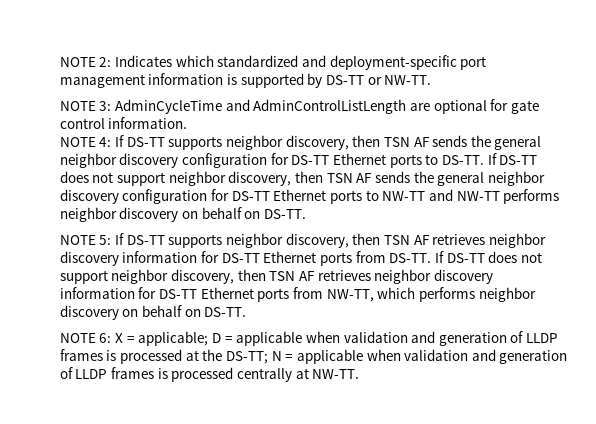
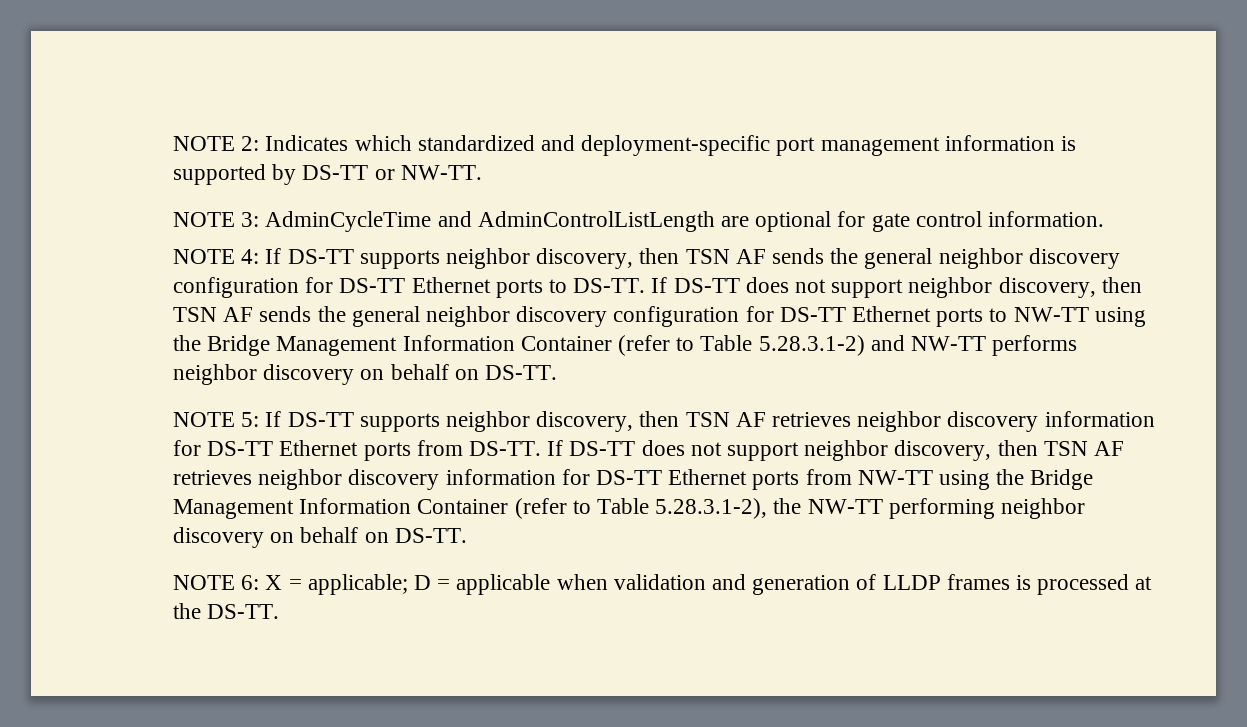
(426, 196) none -> [1094,307,1146,327] [172,335,865,356] using the Bridge Management Information Container (refer to Table 5.28.3.1-2)
[326,287,475,302] NW-TT, which performs -> [857,469,1094,490] [172,498,995,519] NW-TT using the Bridge Management Information Container (refer to Table 5.28.3.1-2), the NW-TT performing
[225,349,568,364] [59,367,360,382] DS-TT; N = applicable when validation and generation of LLDP frames is processed centrally at NW-TT. -> [207,604,280,619] DS-TT.

